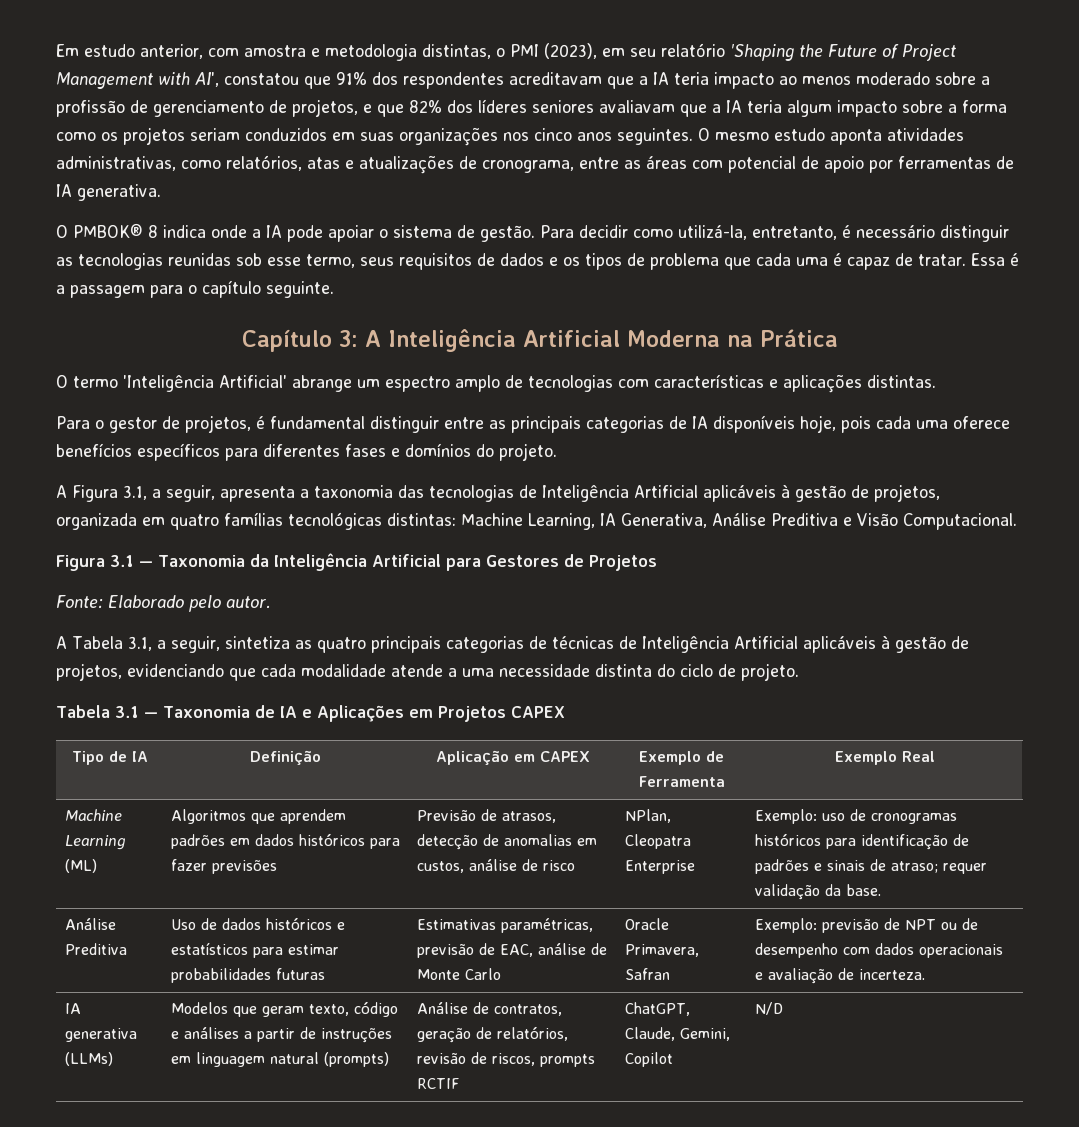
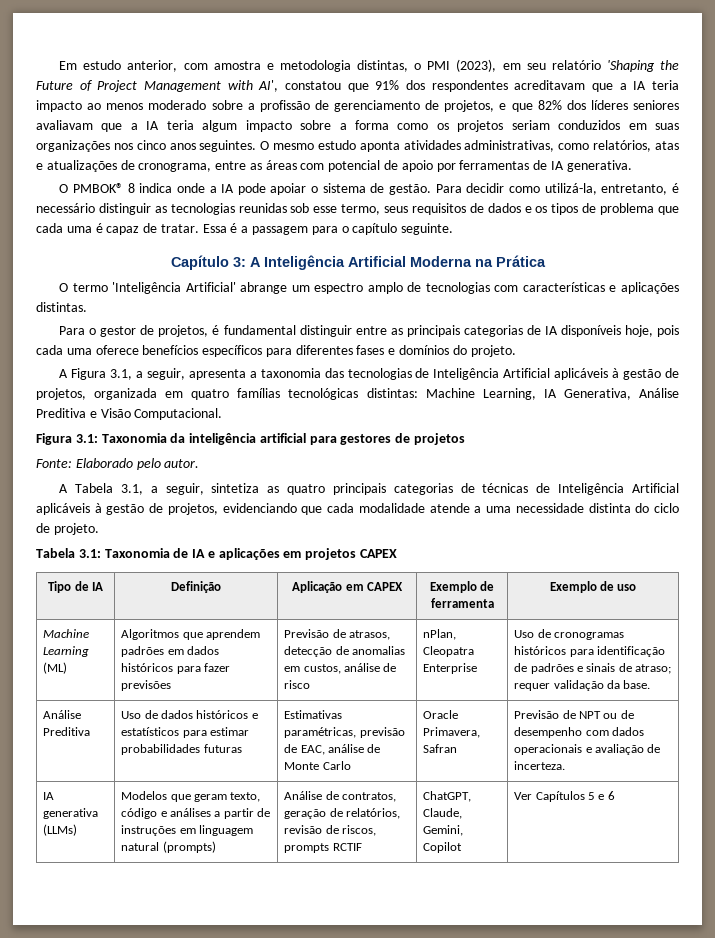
[110,553,657,571] 3.1 — Taxonomia da Inteligência Artificial para Gestores de Projetos -> [75,433,466,445] 3.1: Taxonomia da inteligência artificial para gestores de projetos
[114,706,158,718] 3.1 — -> [78,549,101,558] 3.1:
[316,705,506,722] Aplicações em Projetos -> [218,548,357,560] aplicações em projetos
[638,776,725,787] [834,751,935,765] Ferramenta | Exemplo Real -> [430,598,494,608] [549,581,637,593] ferramenta | Exemplo de uso
[624,809,671,823] NPlan, -> [423,629,457,640] nPlan,
[754,809,845,824] Exemplo: uso -> [514,630,535,638] Uso
[754,918,879,933] Exemplo: previsão -> [514,710,560,719] Previsão
[754,1002,783,1015] N/D -> [514,791,615,802] Ver Capítulos 5 e 6

